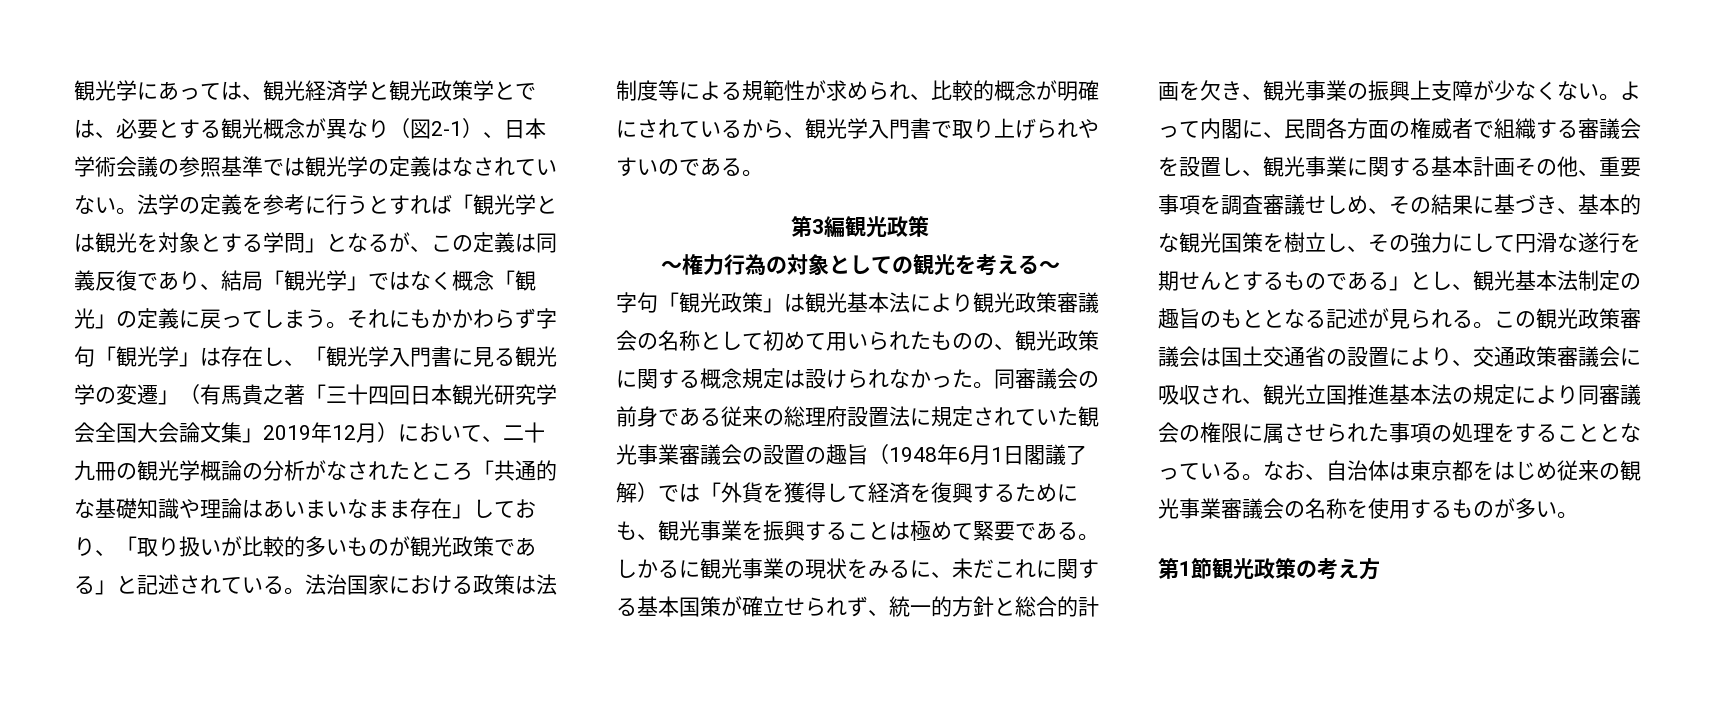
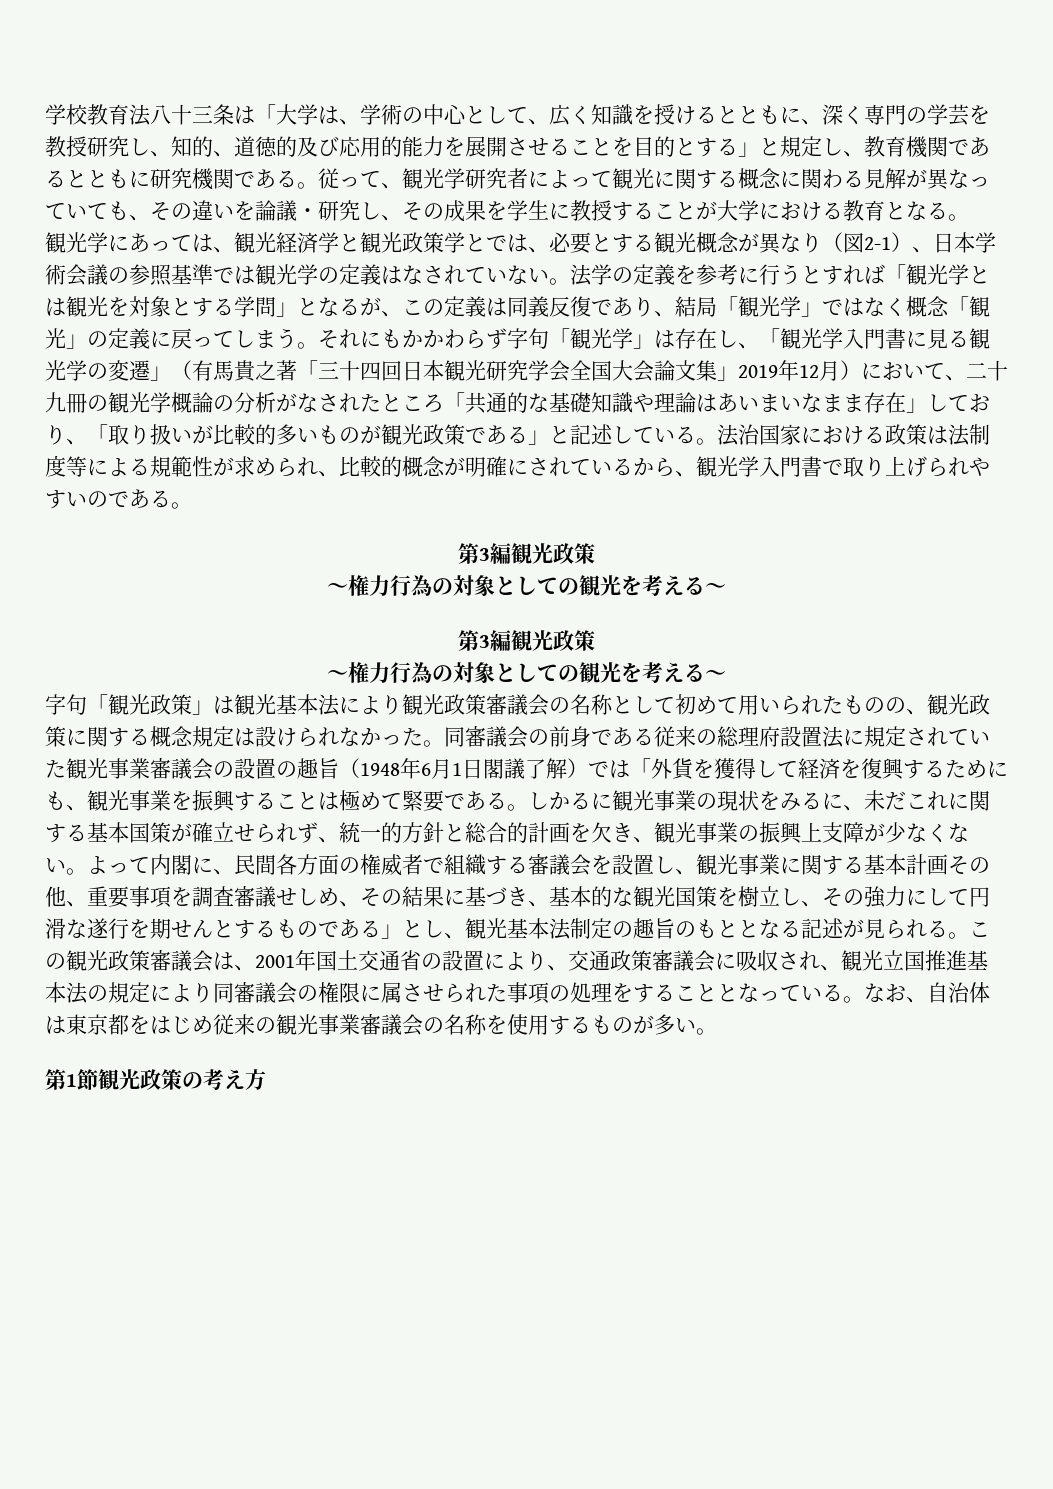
(74, 90) none -> [45,104,990,126] [45,136,990,158] [45,168,990,190] [45,200,969,222] 学校教育法八十三条は「大学は、学術の中心として、広く知識を授けるとともに、深く専門の学芸を教授研究し、知的、道徳的及び応用的能力を展開させることを目的とする」と規定し、教育機関であるとともに研究機関である。従って、観光学研究者によって観光に関する概念に関わる見解が異なっていても、その違いを論議・研究し、その成果を学生に教授することが大学における教育となる。 //
[179,575,221,594] され -> [612,426,633,444] し
(1060, 266) none -> [458,630,595,651] [327,662,726,684] // 第3編観光政策 // ～権力行為の対象としての観光を考える～
(1221, 356) none -> [234,950,316,971] 、2001年

